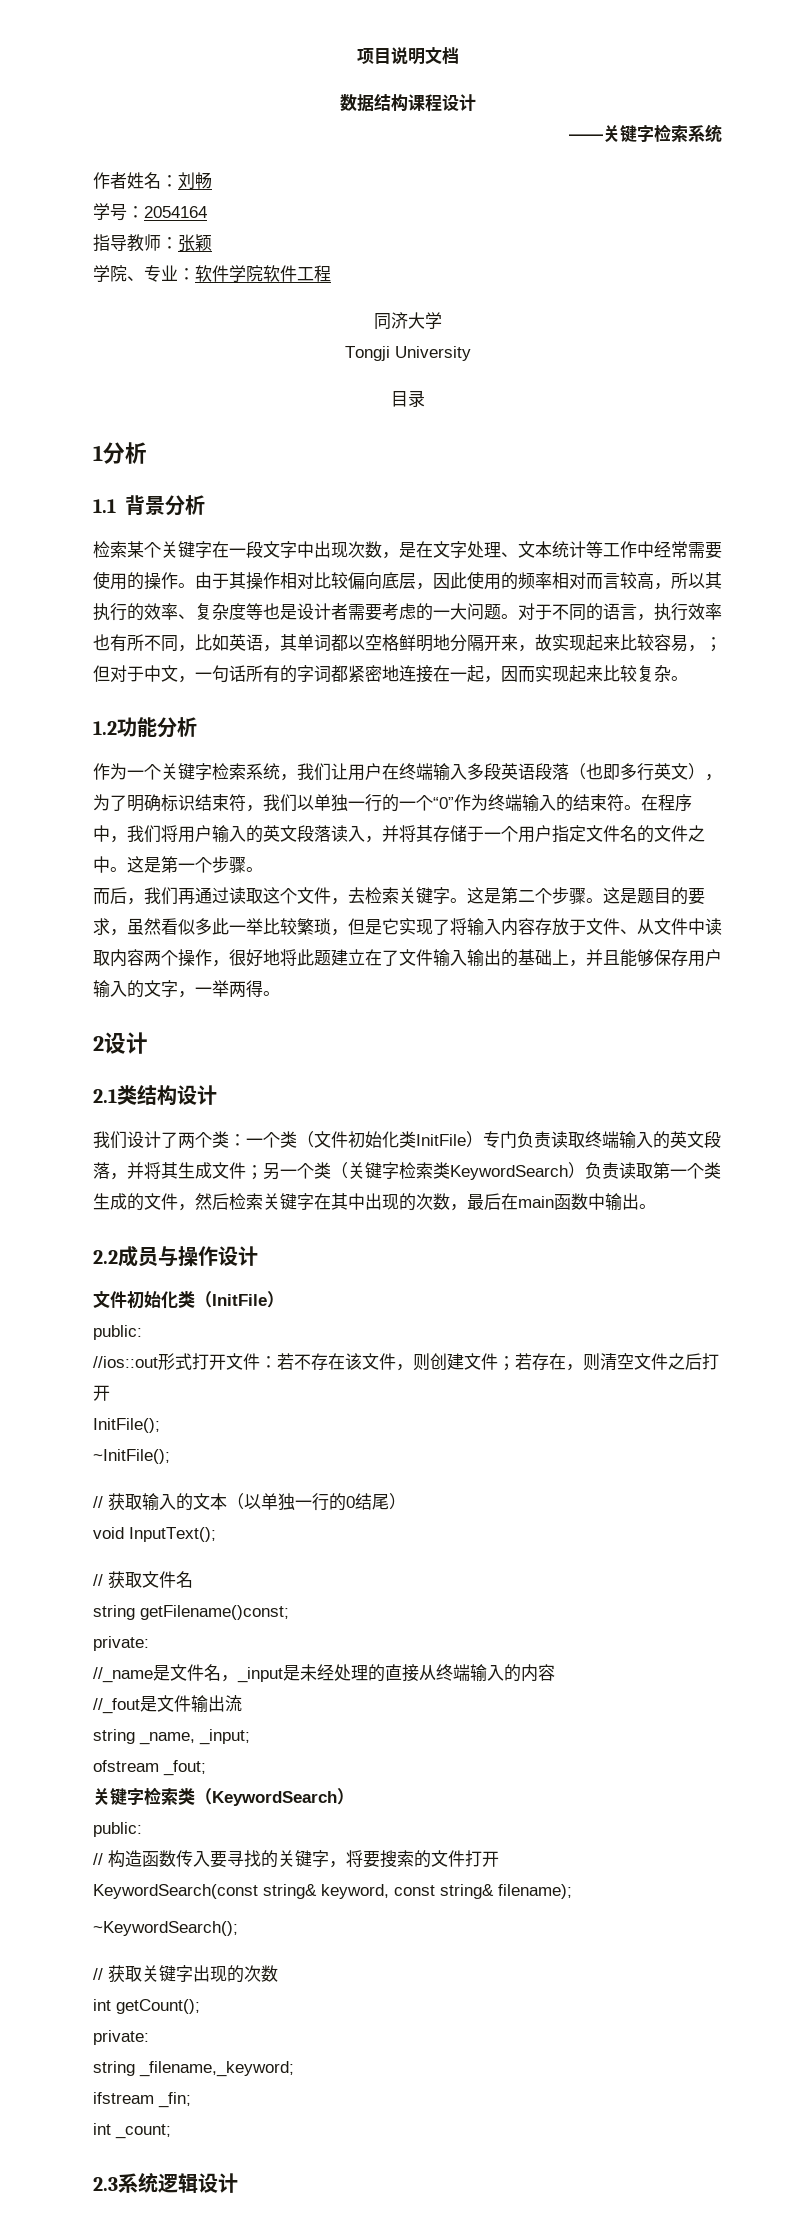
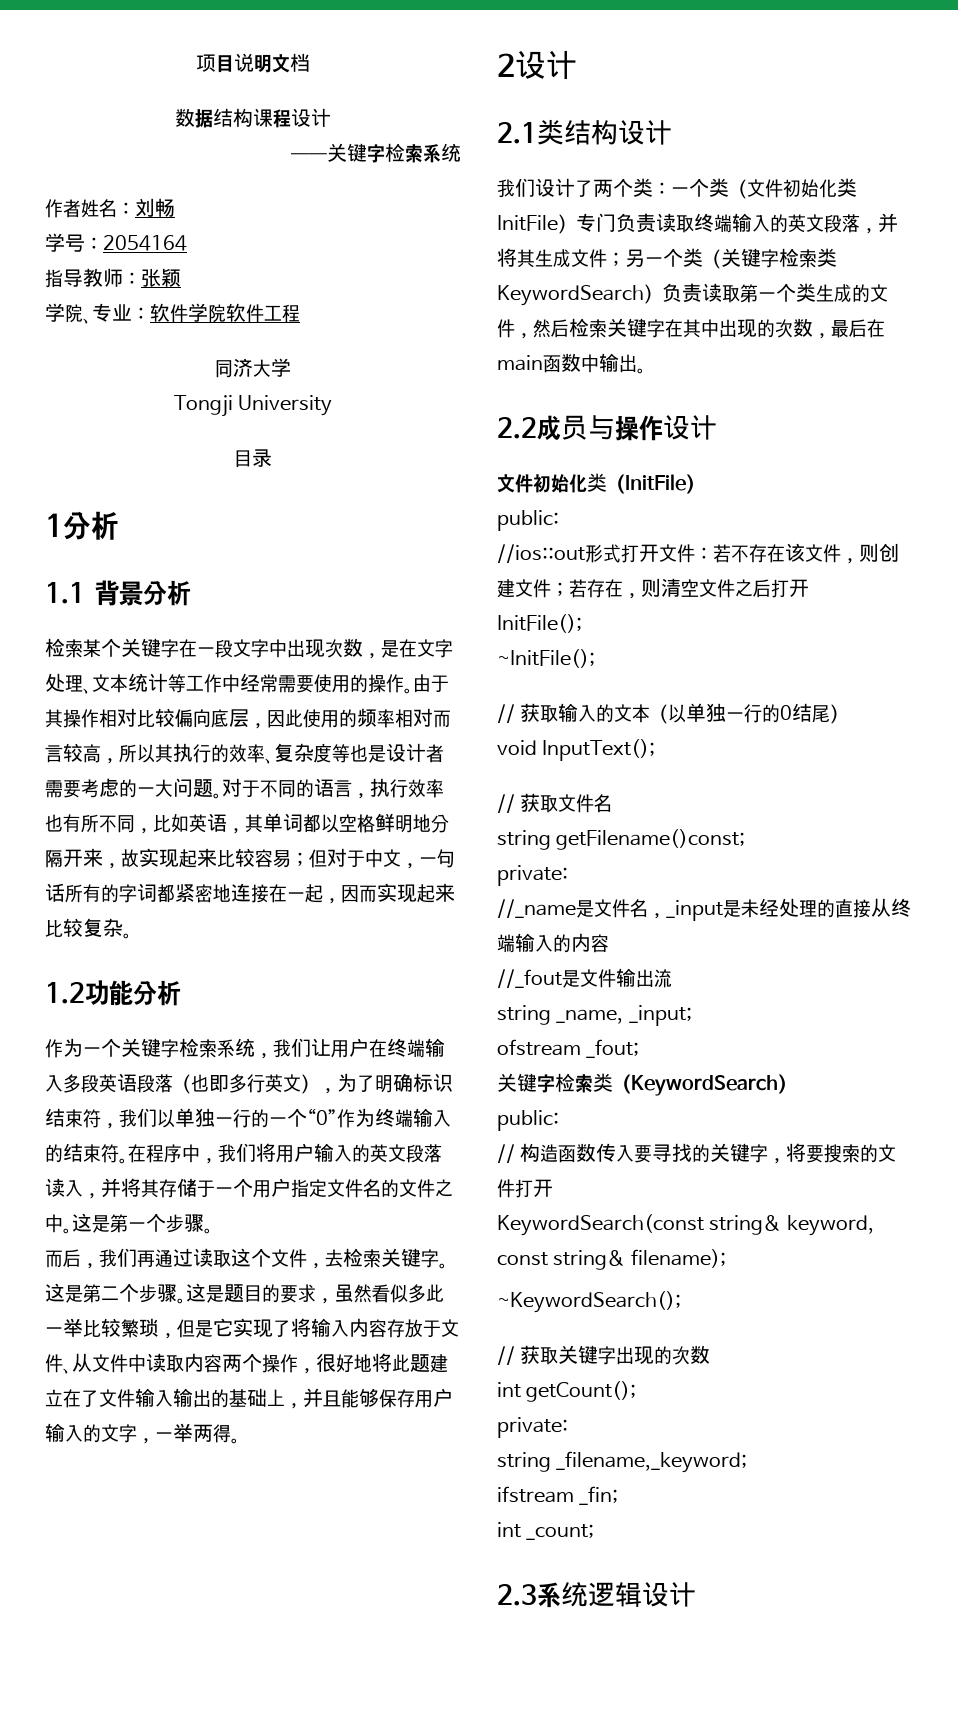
[688,645,705,652] ， -> (291, 859) none

